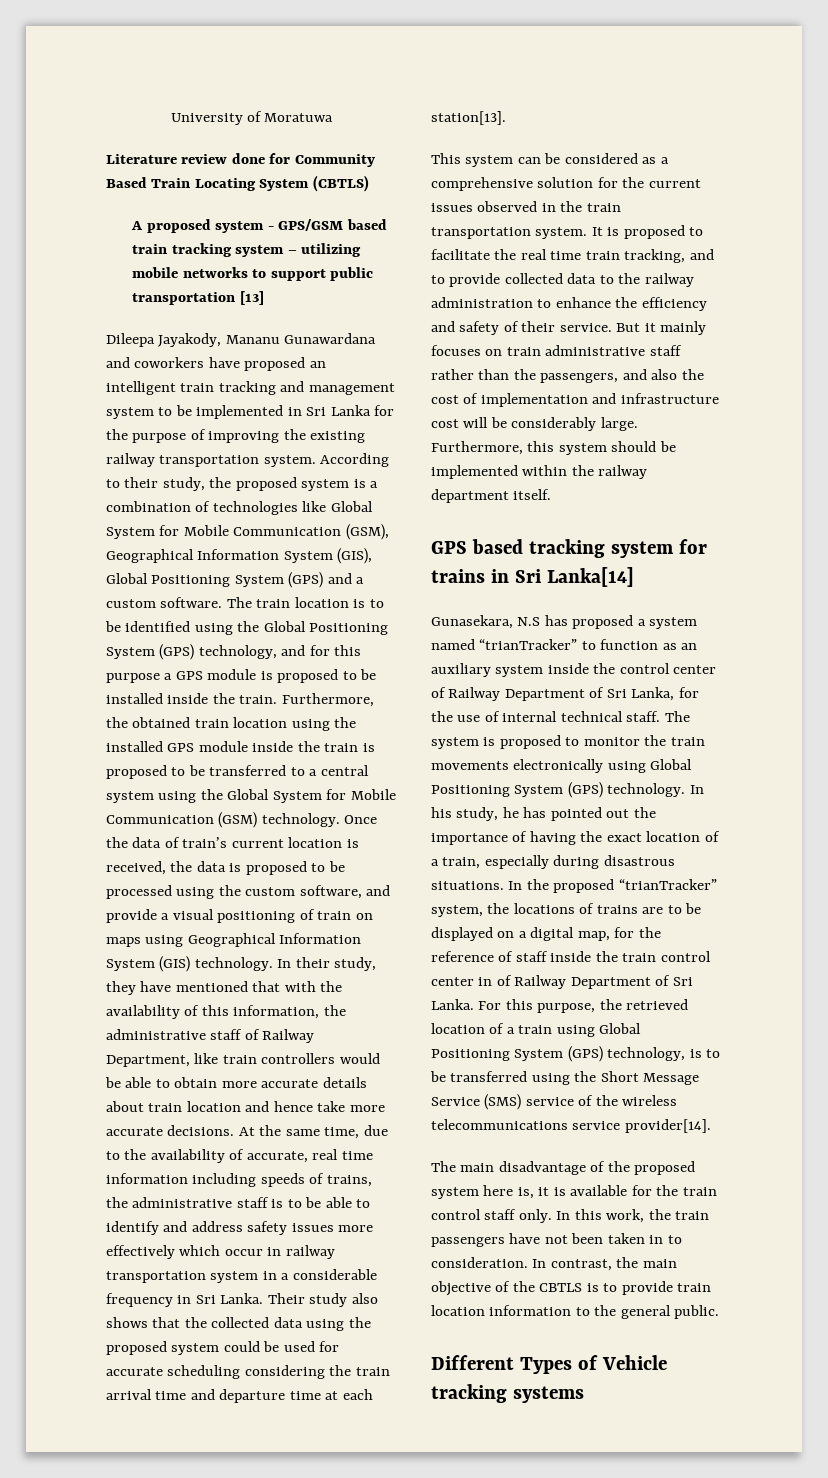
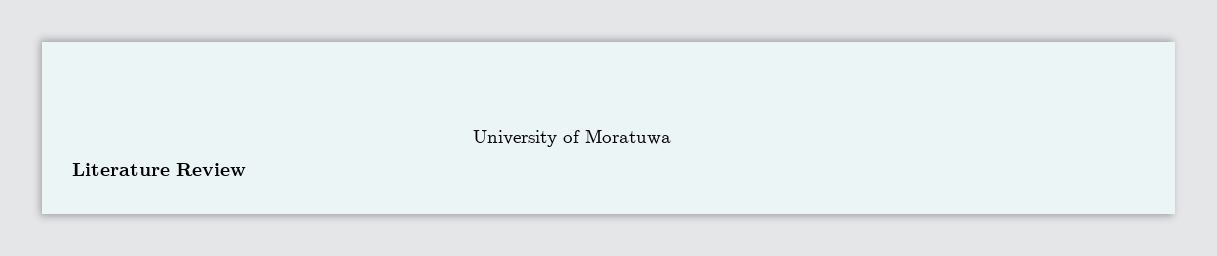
[181,153,375,167] [106,175,369,192] [131,219,387,233] [132,243,362,257] [132,267,374,281] [132,291,264,305] [106,333,377,347] [106,357,326,371] [106,381,395,395] [106,405,395,419] [106,429,366,443] [106,453,390,467] [106,477,379,491] [106,501,373,515] [106,524,389,540] [106,548,373,564] [106,572,365,588] [106,597,384,608] [105,621,389,635] [106,644,362,660] [106,669,377,683] [106,693,374,707] [106,717,357,731] [106,741,375,752] [106,765,369,779] [106,789,396,803] [106,812,378,828] [106,837,359,848] [106,861,345,875] [106,885,391,899] [106,909,373,923] [106,933,362,947] [106,956,377,972] [106,981,343,995] [106,1005,346,1019] [106,1029,315,1043] [106,1053,380,1067] [105,1077,367,1088] [106,1101,385,1112] [106,1125,388,1139] [106,1149,373,1163] [106,1173,372,1187] [106,1197,371,1208] [106,1221,374,1235] [106,1245,335,1259] [106,1269,377,1283] [106,1293,378,1307] [106,1317,371,1331] [106,1341,340,1355] [106,1365,390,1379] [106,1389,373,1403] [431,111,506,125] [431,153,669,167] [431,177,701,191] [431,201,621,212] [431,225,704,239] [431,249,714,263] [431,273,694,287] [431,297,707,311] [431,321,707,335] [431,345,682,356] [431,369,704,383] [431,393,719,407] [431,417,638,431] [431,441,676,455] [431,465,648,479] [431,489,552,503] [431,539,707,558] [431,567,634,587] [431,615,698,629] [431,639,698,650] [431,663,717,677] [431,687,699,701] [431,711,690,722] [431,735,705,749] [431,759,693,773] [431,782,704,798] [431,807,656,821] [431,831,720,845] [431,855,675,869] [431,879,717,893] [431,903,702,917] [431,927,661,941] [431,951,711,962] [431,975,693,989] [431,999,689,1013] [431,1023,642,1037] [431,1046,721,1062] [430,1071,700,1085] [431,1094,678,1110] [431,1119,711,1133] [431,1161,696,1175] [431,1185,717,1199] [431,1209,710,1223] [431,1233,682,1247] [431,1257,677,1271] [431,1281,712,1296] [431,1305,720,1319] [431,1355,667,1374] [431,1384,584,1403] review done for Community Based Train Locating System (CBTLS) // A proposed system - GPS/GSM based train tracking system – utilizing mobile networks to support public transportation [13] // Dileepa Jayakody, Mananu Gunawardana and coworkers have proposed an intelligent train tracking and management system to be implemented in Sri Lanka for the purpose of improving the existing railway transportation system. According to their study, the proposed system is a combination of technologies like Global System for Mobile Communication (GSM), Geographical Information System (GIS), Global Positioning System (GPS) and a custom software. The train location is to be identified using the Global Positioning System (GPS) technology, and for this purpose a GPS module is proposed to be installed inside the train. Furthermore, the obtained train location using the installed GPS module inside the train is proposed to be transferred to a central system using the Global System for Mobile Communication (GSM) technology. Once the data of train’s current location is received, the data is proposed to be processed using the custom software, and provide a visual positioning of train on maps using Geographical Information System (GIS) technology. In their study, they have mentioned that with the availability of this information, the administrative staff of Railway Department, like train controllers would be able to obtain more accurate details about train location and hence take more accurate decisions. At the same time, due to the availability of accurate, real time information including speeds of trains, the administrative staff is to be able to identify and address safety issues more effectively which occur in railway transportation system in a considerable frequency in Sri Lanka. Their study also shows that the collected data using the proposed system could be used for accurate scheduling considering the train arrival time and departure time at each station[13]. // This system can be considered as a comprehensive solution for the current issues observed in the train transportation system. It is proposed to facilitate the real time train tracking, and to provide collected data to the railway administration to enhance the efficiency and safety of their service. But it mainly focuses on train administrative staff rather than the passengers, and also the cost of implementation and infrastructure cost will be considerably large. Furthermore, this system should be implemented within the railway department itself. // GPS based tracking system for trains in Sri Lanka[14] // Gunasekara, N.S has proposed a system named “trianTracker” to function as an auxiliary system inside the control center of Railway Department of Sri Lanka, for the use of internal technical staff. The system is proposed to monitor the train movements electronically using Global Positioning System (GPS) technology. In his study, he has pointed out the importance of having the exact location of a train, especially during disastrous situations. In the proposed “trianTracker” system, the locations of trains are to be displayed on a digital map, for the reference of staff inside the train control center in of Railway Department of Sri Lanka. For this purpose, the retrieved location of a train using Global Positioning System (GPS) technology, is to be transferred using the Short Message Service (SMS) service of the wireless telecommunications service provider[14]. // The main disadvantage of the proposed system here is, it is available for the train control staff only. In this work, the train passengers have not been taken in to consideration. In contrast, the main objective of the CBTLS is to provide train location information to the general public. // Different Types of Vehicle tracking systems -> [176,163,246,176] Review

